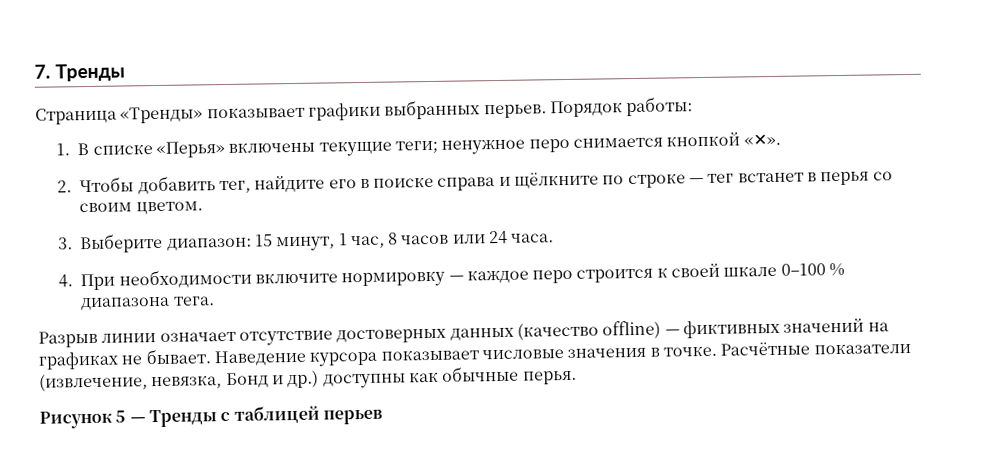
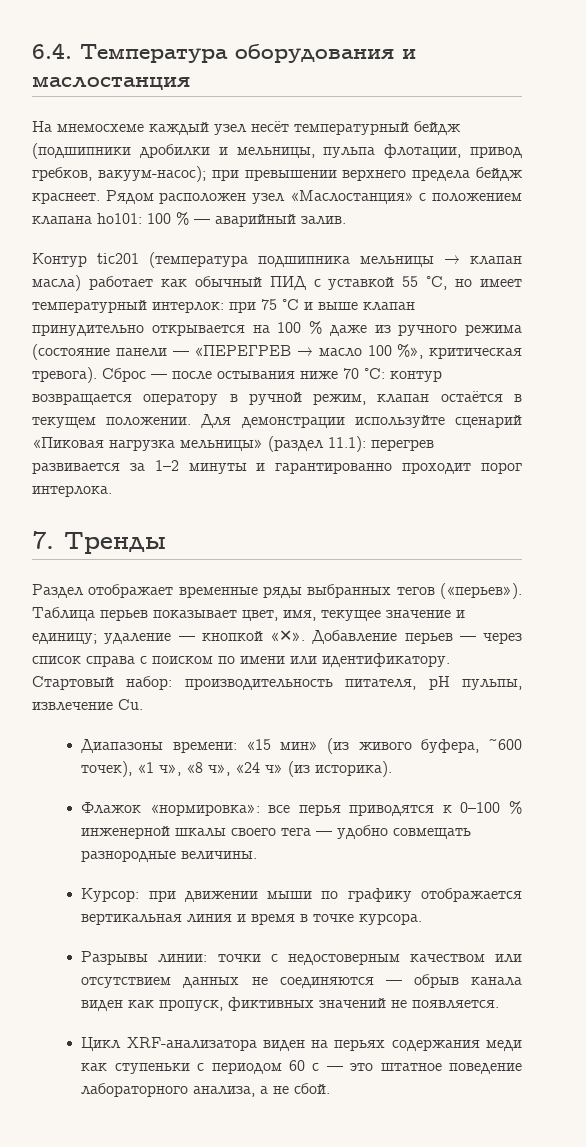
[34,63,126,82] [35,96,694,125] [56,131,781,159] [57,171,893,195] [79,201,203,215] [58,230,555,254] [58,262,846,291] [80,296,215,311] [38,317,889,348] [38,341,911,370] [39,365,577,392] [39,405,382,429] 7. Тренды // Страница «Тренды» показывает графики выбранных перьев. Порядок работы: // 1. В списке «Перья» включены текущие теги; ненужное перо снимается кнопкой «✕». // 2. Чтобы добавить тег, найдите его в поиске справа и щёлкните по строке — тег встанет в перья со своим цветом. // 3. Выберите диапазон: 15 минут, 1 час, 8 часов или 24 часа. // 4. При необходимости включите нормировку — каждое перо строится к своей шкале 0–100 % диапазона тега. // Разрыв линии означает отсутствие достоверных данных (качество offline) — фиктивных значений на графиках не бывает. Наведение курсора показывает числовые значения в точке. Расчётные показатели (извлечение, невязка, Бонд и др.) доступны как обычные перья. // Рисунок 5 — Тренды с таблицей перьев -> [32,43,416,63] [32,77,190,90] [32,121,460,135] [32,143,522,159] [32,166,522,182] [32,190,522,204] [32,212,346,227] [32,252,522,268] [32,275,522,291] [32,299,415,313] [32,321,522,336] [32,344,522,360] [32,367,442,383] [32,391,522,405] [32,414,522,428] [32,436,434,452] [32,460,522,474] [32,485,112,497] [32,531,166,554] [32,583,522,599] [32,607,465,621] [32,630,522,644] [32,653,450,667] [32,676,522,690] [32,699,143,711] [81,738,522,754] [81,761,393,777] [81,801,522,816] [81,825,472,839] [81,850,258,862] [81,888,522,902] [81,913,423,925] [81,951,522,965] [81,974,523,988] [81,997,500,1011] [81,1037,522,1051] [81,1060,522,1074] [81,1083,331,1097] 6.4. Температура оборудования и маслостанция // На мнемосхеме каждый узел несёт температурный бейдж (подшипники дробилки и мельницы, пульпа флотации, привод гребков, вакуум-насос); при превышении верхнего предела бейдж краснеет. Рядом расположен узел «Маслостанция» с положением клапана ho101: 100 % — аварийный залив. // Контур tic201 (температура подшипника мельницы → клапан масла) работает как обычный ПИД с уставкой 55 °C, но имеет температурный интерлок: при 75 °C и выше клапан принудительно открывается на 100 % даже из ручного режима (состояние панели — «ПЕРЕГРЕВ → масло 100 %», критическая тревога). Сброс — после остывания ниже 70 °C: контур возвращается оператору в ручной режим, клапан остаётся в текущем положении. Для демонстрации используйте сценарий «Пиковая нагрузка мельницы» (раздел 11.1): перегрев развивается за 1–2 минуты и гарантированно проходит порог интерлока. // 7. Тренды // Раздел отображает временные ряды выбранных тегов («перьев»). Таблица перьев показывает цвет, имя, текущее значение и единицу; удаление — кнопкой «✕». Добавление перьев — через список справа с поиском по имени или идентификатору. Стартовый набор: производительность питателя, pH пульпы, извлечение Cu. // Диапазоны времени: «15 мин» (из живого буфера, ~600 точек), «1 ч», «8 ч», «24 ч» (из историка). // Флажок «нормировка»: все перья приводятся к 0–100 % инженерной шкалы своего тега — удобно совмещать разнородные величины. // Курсор: при движении мыши по графику отображается вертикальная линия и время в точке курсора. // Разрывы линии: точки с недостоверным качеством или отсутствием данных не соединяются — обрыв канала виден как пропуск, фиктивных значений не появляется. // Цикл XRF-анализатора виден на перьях содержания меди как ступеньки с периодом 60 с — это штатное поведение лабораторного анализа, а не сбой.

